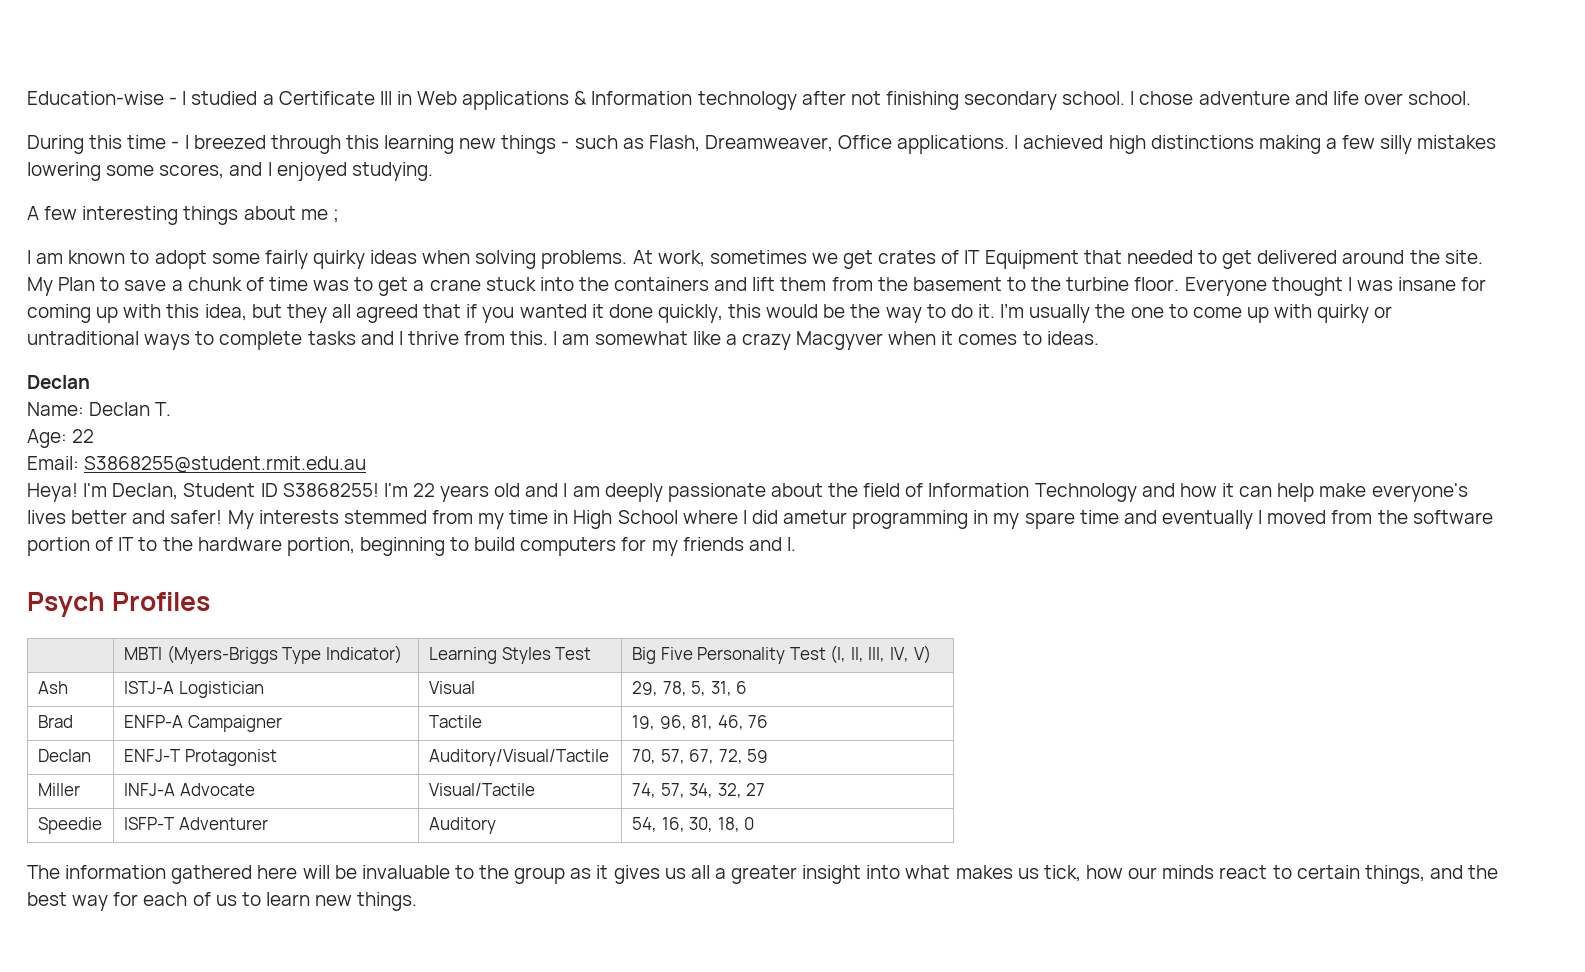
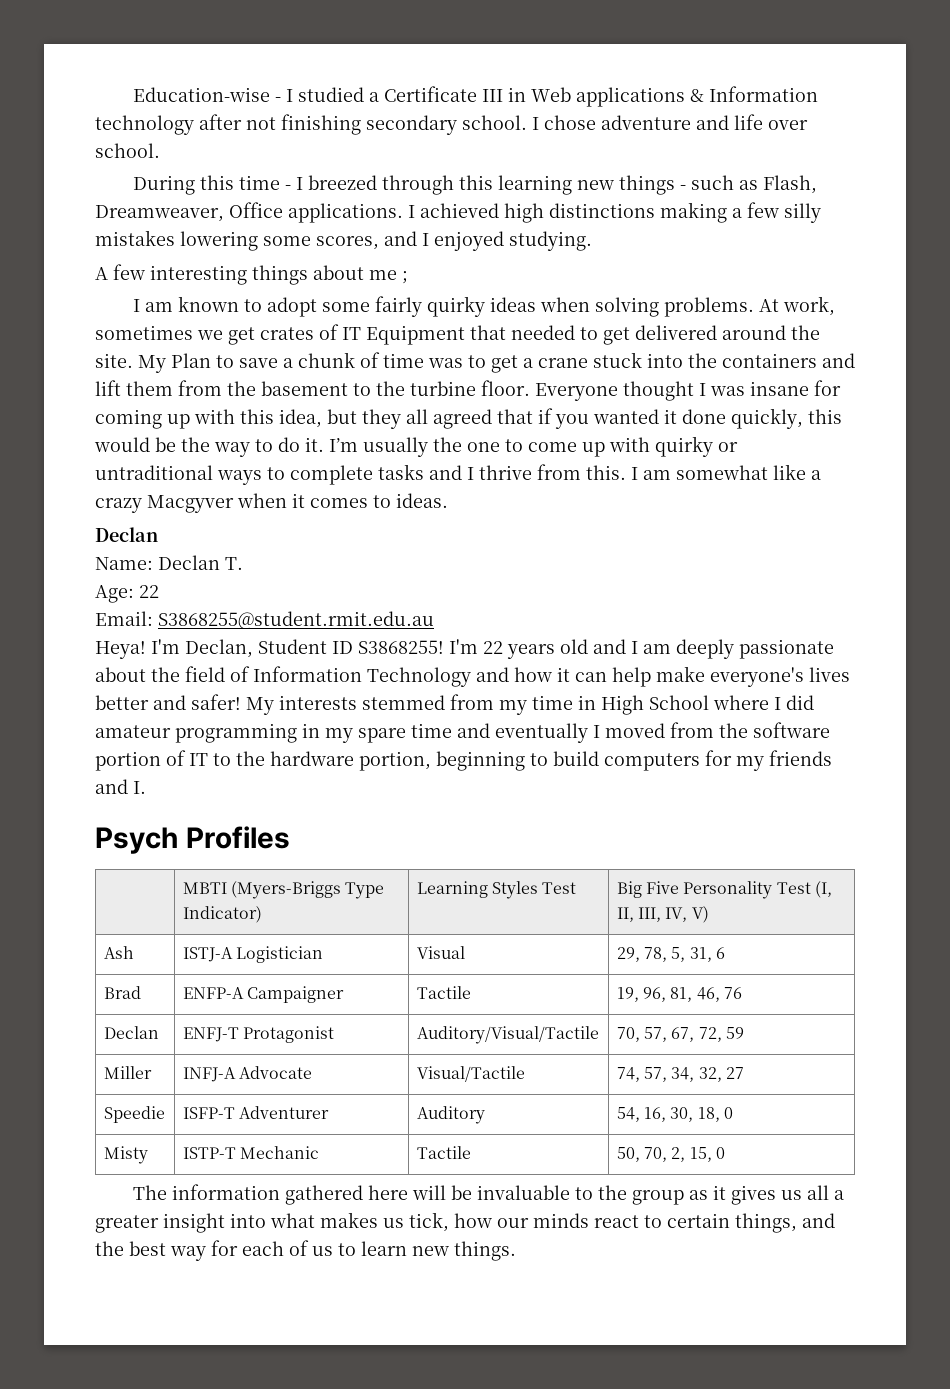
[783,510,848,524] ametur -> [95,725,171,738] amateur
(755, 823) none -> [103,1146,148,1164] [182,1146,320,1159] [416,1146,471,1159] [616,1147,725,1162] // Misty | ISTP-T Mechanic | Tactile | 50, 70, 2, 15, 0

